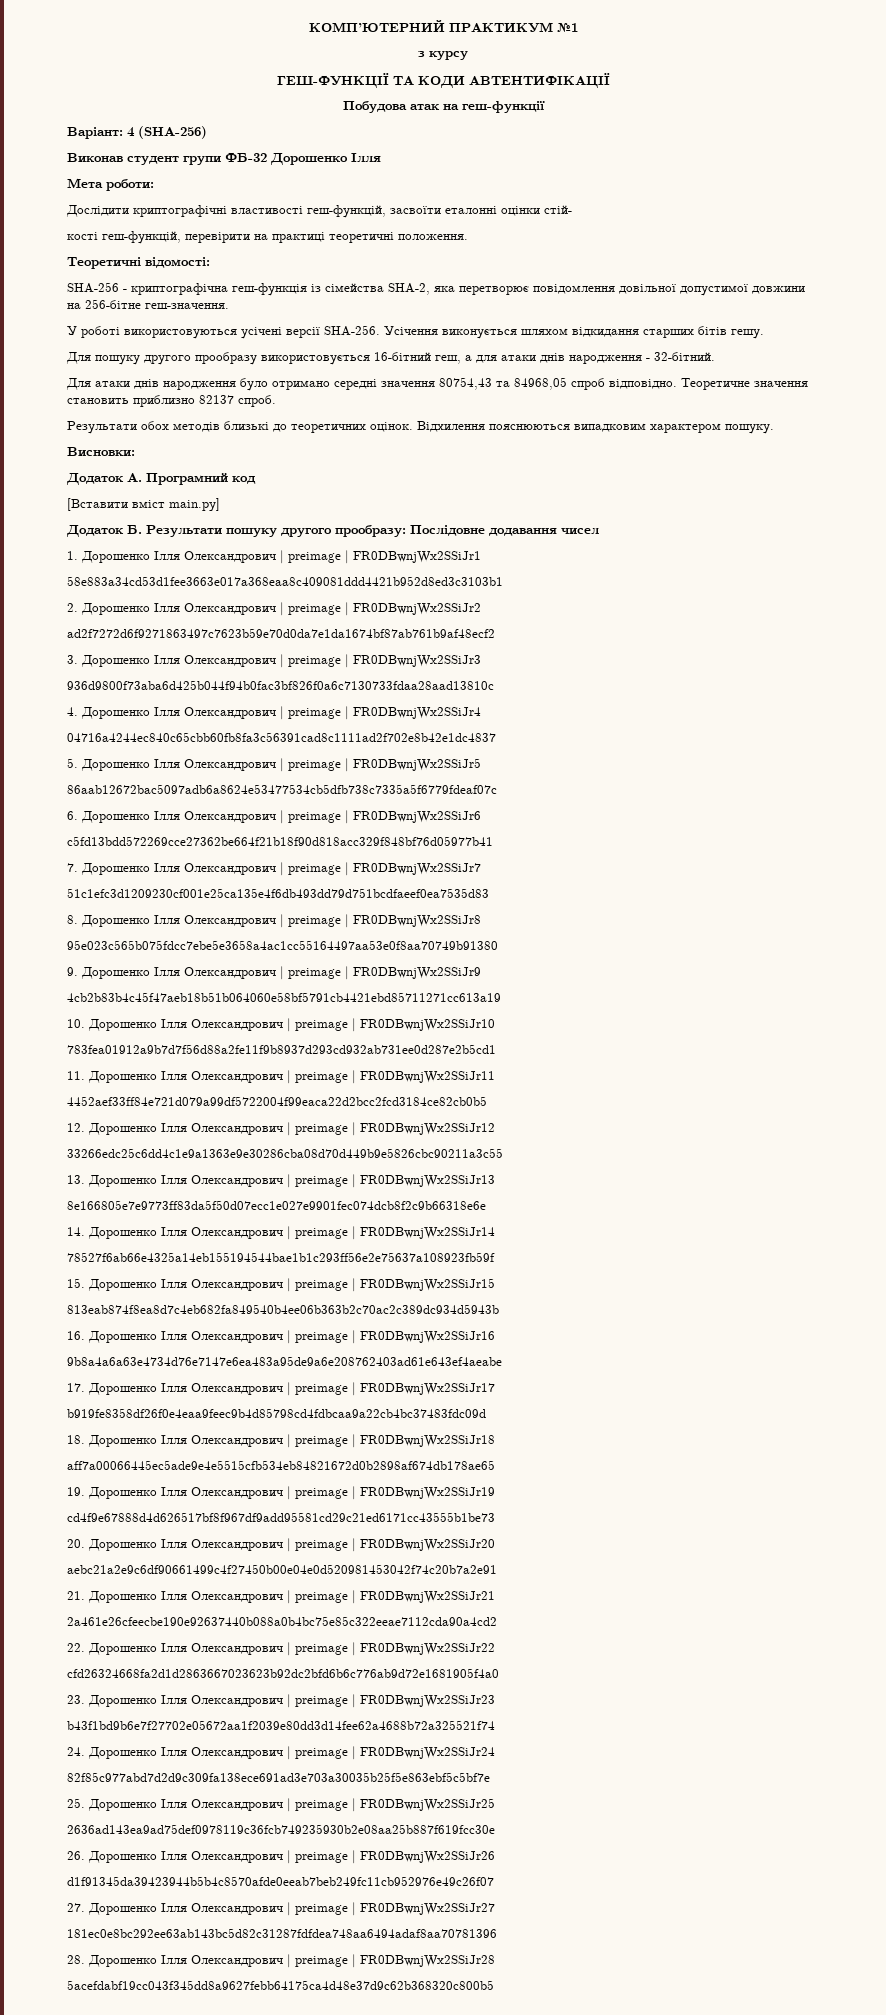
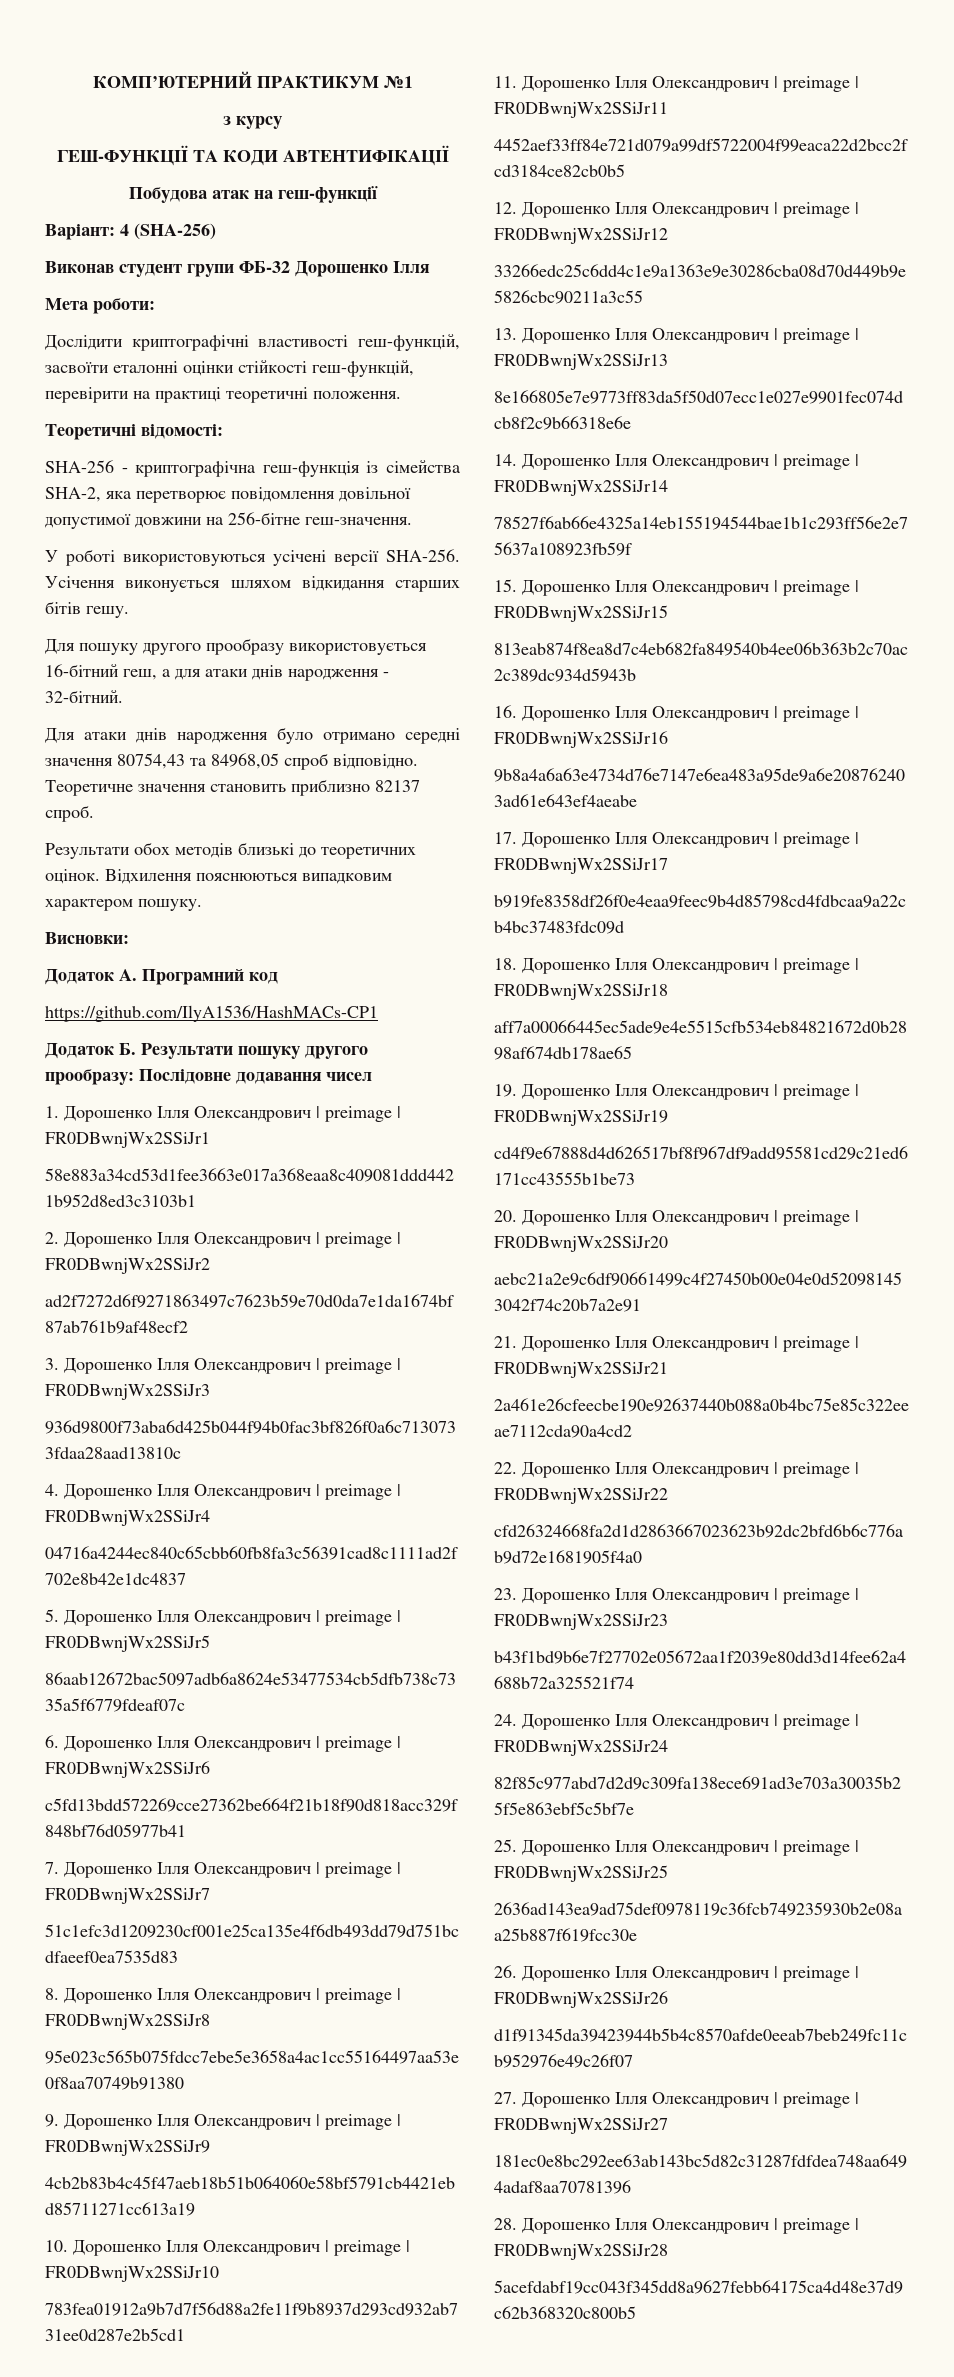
[544,205,572,214] [67,232,98,240] стiй- // костi -> [238,360,307,373] стiйкостi
[67,498,220,511] [Вставити вміст main.py] -> [45,1005,378,1022] https://github.com/IlyA1536/HashMACs-CP1

